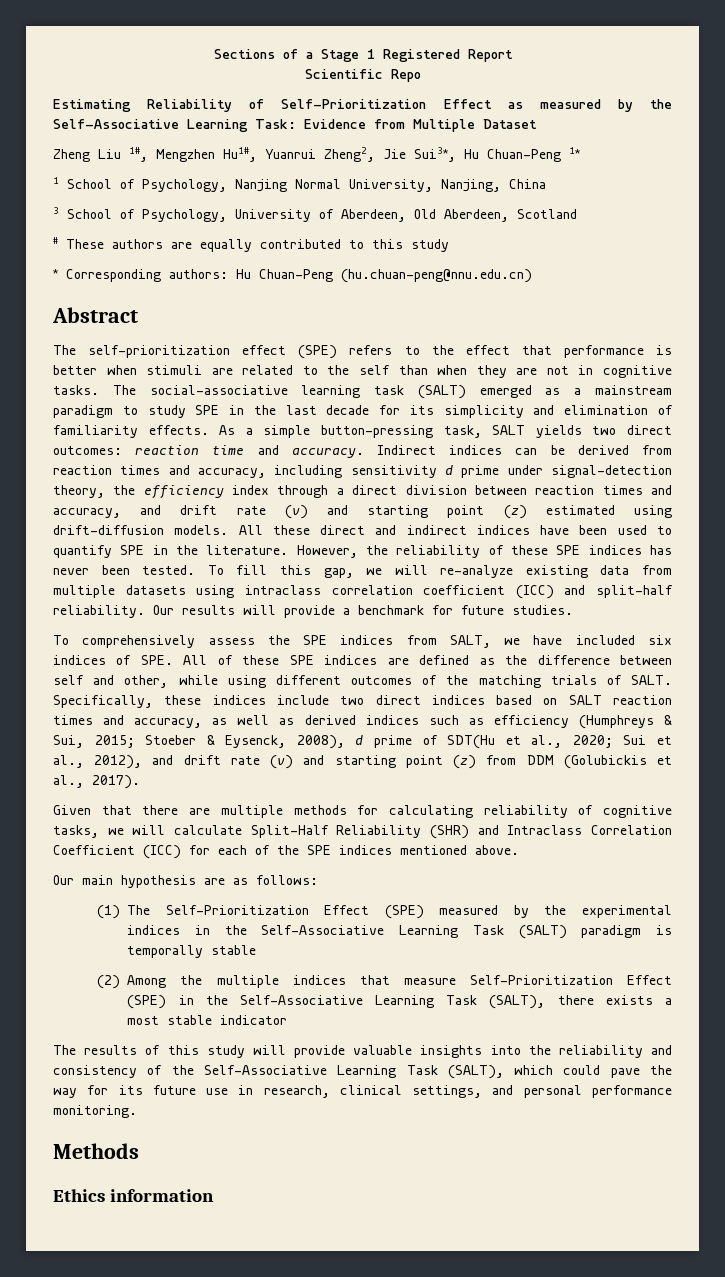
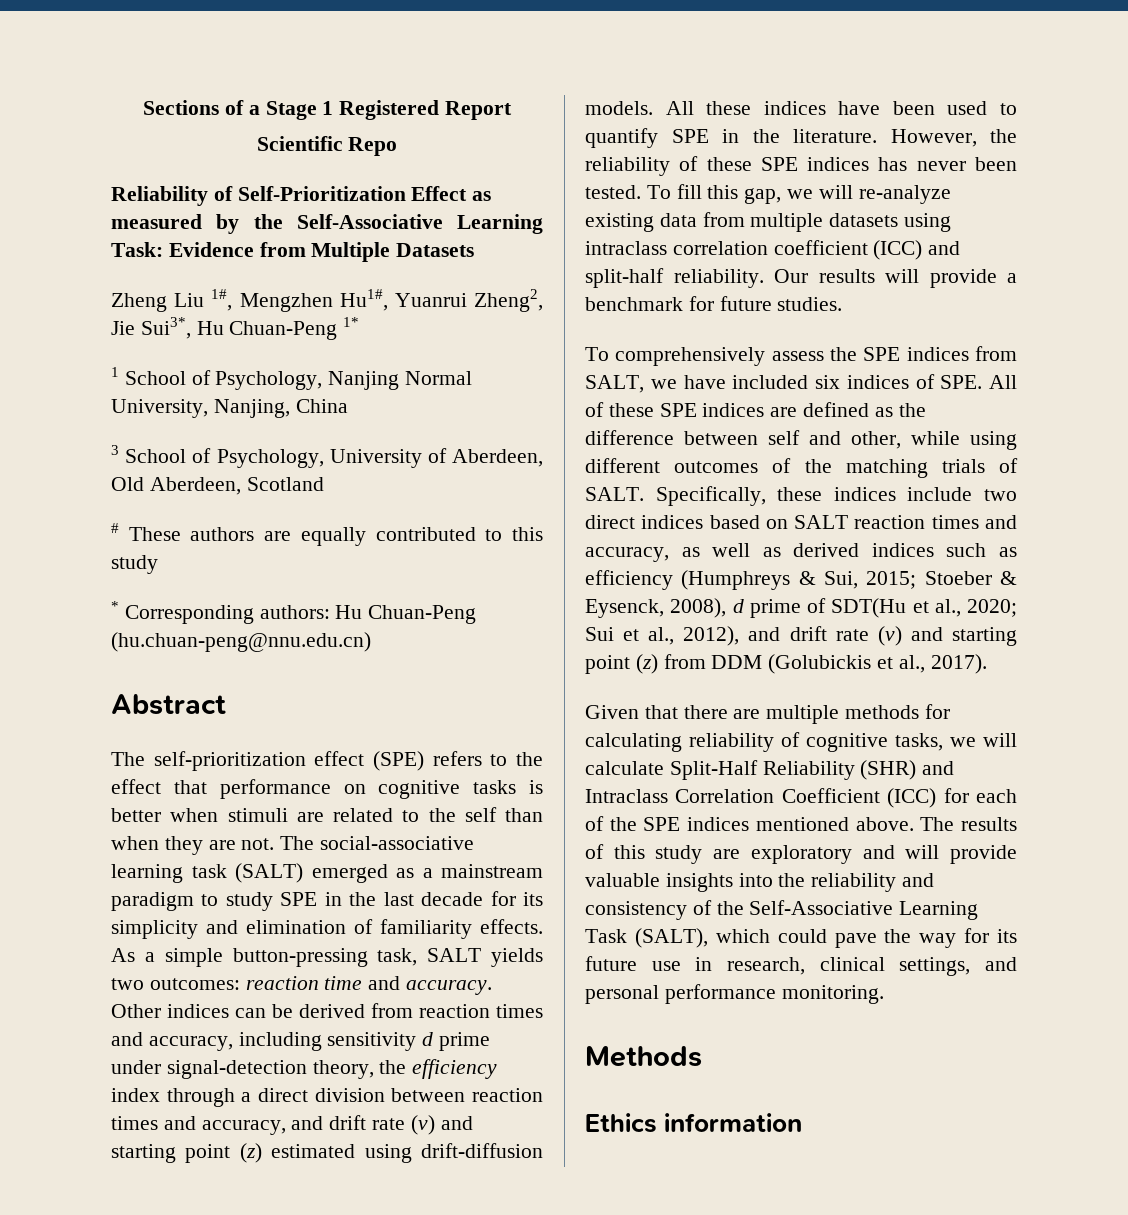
[53,99,131,112] Estimating -> (398, 146) none
[483,119,537,129] Dataset -> [396,243,475,257] Datasets
(644, 351) none -> [343,780,517,799] on cognitive tasks
[546,365,672,378] [53,385,99,395] not in cognitive tasks. -> [241,838,275,850] not.
[627,425,673,435] direct -> (144, 984) none
[376,445,436,455] Indirect -> [111,1004,161,1018] Other
[320,525,467,535] direct and indirect -> (752, 108) none
[53,875,318,888] [97,905,673,919] [127,925,672,939] [127,945,257,958] [97,975,672,989] [127,995,672,1009] [127,1015,288,1025] // Our main hypothesis are as follows: // (1) The Self-Prioritization Effect (SPE) measured by the experimental indices in the Self-Associative Learning Task (SALT) paradigm is temporally stable // (2) Among the multiple indices that measure Self-Prioritization Effect (SPE) in the Self-Associative Learning Task (SALT), there exists a most stable indicator // -> (914, 824) none
(245, 1051) none -> [713,845,895,864] are exploratory and

